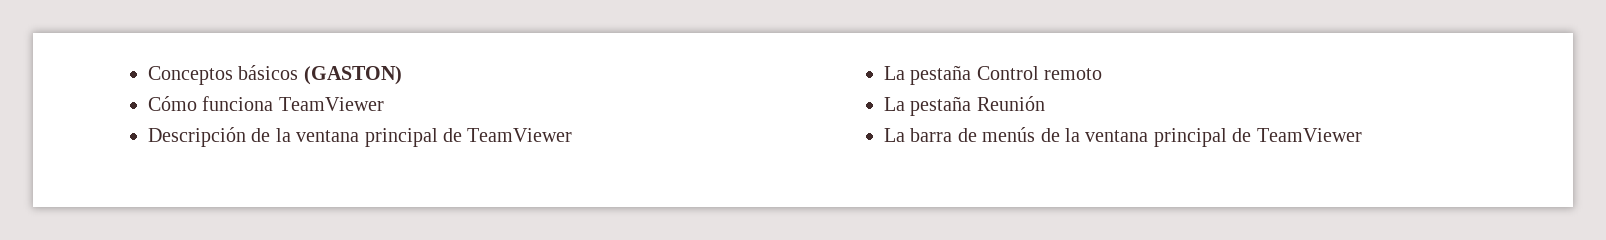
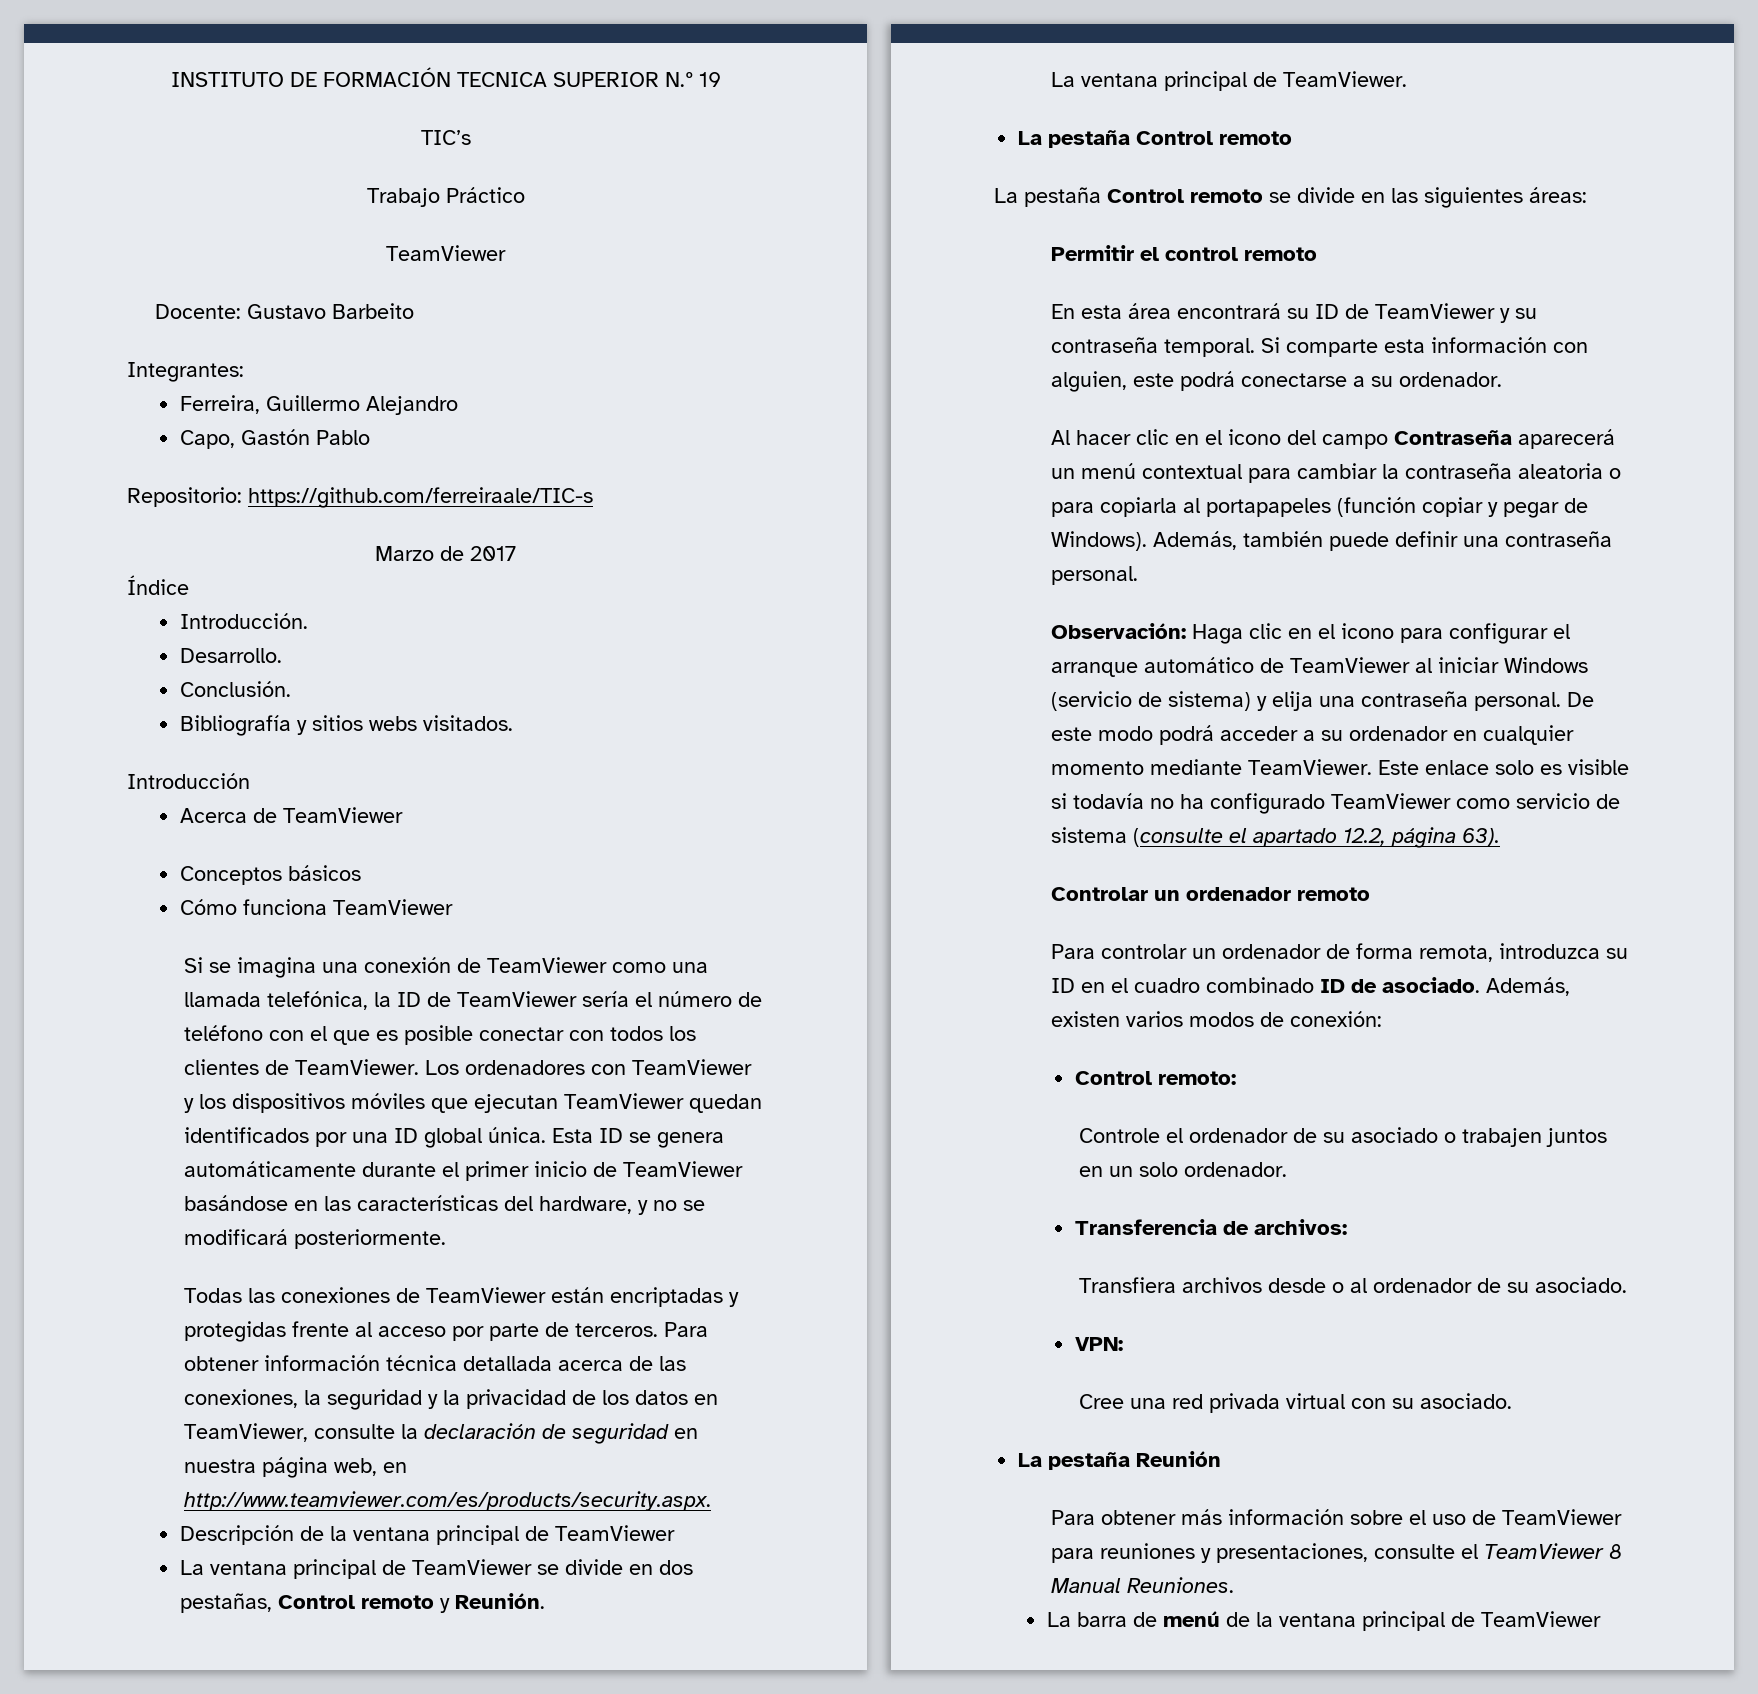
(147, 75) none -> [170,67,721,87] [420,130,471,145] [366,187,525,207] [386,245,506,261] [155,303,415,319] [127,362,244,382] [179,395,458,415] [179,429,370,449] [127,487,593,508] [375,546,516,561] [127,575,189,595] [179,613,308,629] [179,648,282,663] [179,681,291,697] [179,715,513,736] [127,773,250,789] [179,807,403,823] INSTITUTO DE FORMACIÓN TECNICA SUPERIOR N.º 19 // TIC’s // Trabajo Práctico // TeamViewer // Docente: Gustavo Barbeito // Integrantes: // Ferreira, Guillermo Alejandro // Capo, Gastón Pablo // Repositorio: https://github.com/ferreiraale/TIC-s // Marzo de 2017 // Índice // Introducción. // Desarrollo. // Conclusión. // Bibliografía y sitios webs visitados. // Introducción // Acerca de TeamViewer //
[303,66,402,85] (GASTON) -> (361, 873) none
(384, 104) none -> [183,957,708,978] [183,991,762,1010] [183,1025,696,1045] [183,1059,752,1075] [183,1093,762,1113] [183,1127,724,1148] [183,1161,743,1181] [183,1195,705,1215] [183,1229,446,1249] [183,1287,739,1307] [183,1321,708,1342] [183,1355,686,1371] [183,1389,718,1410] [183,1423,698,1444] [183,1457,407,1478] [183,1491,711,1511] // Si se imagina una conexión de TeamViewer como una llamada telefónica, la ID de TeamViewer sería el número de teléfono con el que es posible conectar con todos los clientes de TeamViewer. Los ordenadores con TeamViewer y los dispositivos móviles que ejecutan TeamViewer quedan identificados por una ID global única. Esta ID se genera automáticamente durante el primer inicio de TeamViewer basándose en las características del hardware, y no se modificará posteriormente. // Todas las conexiones de TeamViewer están encriptadas y protegidas frente al acceso por parte de terceros. Para obtener información técnica detallada acerca de las conexiones, la seguridad y la privacidad de los datos en TeamViewer, consulte la declaración de seguridad en nuestra página web, en http://www.teamviewer.com/es/products/security.aspx.
[910,65,1103,85] [883,96,1045,116] pestaña Control remoto // La pestaña Reunión -> [209,1559,693,1579] [179,1593,545,1613] [1050,71,1407,91] [1018,130,1293,148] [994,187,1587,208] [1050,245,1317,261] [1050,303,1537,323] [1050,337,1588,357] [1050,371,1502,392] [1050,429,1615,449] [1050,463,1621,483] [1050,497,1588,518] [1050,531,1612,551] [1050,566,1138,585] [1050,623,1570,644] [1050,657,1588,677] [1050,691,1594,711] [1050,725,1574,745] [1050,759,1629,775] [1050,793,1620,814] [1050,827,1500,848] [1050,887,1370,901] [1050,943,1628,962] [1050,977,1570,996] [1050,1011,1382,1027] [1075,1071,1237,1085] [1079,1127,1608,1147] [1079,1162,1288,1177] [1075,1219,1348,1235] [1079,1277,1628,1293] [1075,1337,1124,1351] [1079,1393,1513,1413] [1018,1451,1222,1470] [1050,1509,1622,1525] [1050,1543,1623,1563] [1050,1577,1234,1593] ventana principal de TeamViewer se divide en dos pestañas, Control remoto y Reunión. // La ventana principal de TeamViewer. // La pestaña Control remoto // La pestaña Control remoto se divide en las siguientes áreas: // Permitir el control remoto // En esta área encontrará su ID de TeamViewer y su contraseña temporal. Si comparte esta información con alguien, este podrá conectarse a su ordenador. // Al hacer clic en el icono del campo Contraseña aparecerá un menú contextual para cambiar la contraseña aleatoria o para copiarla al portapapeles (función copiar y pegar de Windows). Además, también puede definir una contraseña personal. // Observación: Haga clic en el icono para configurar el arranque automático de TeamViewer al iniciar Windows (servicio de sistema) y elija una contraseña personal. De este modo podrá acceder a su ordenador en cualquier momento mediante TeamViewer. Este enlace solo es visible si todavía no ha configurado TeamViewer como servicio de sistema (consulte el apartado 12.2, página 63). // Controlar un ordenador remoto // Para controlar un ordenador de forma remota, introduzca su ID en el cuadro combinado ID de asociado. Además, existen varios modos de conexión: // Control remoto: // Controle el ordenador de su asociado o trabajen juntos en un solo ordenador. // Transferencia de archivos: // Transfiera archivos desde o al ordenador de su asociado. // VPN: // Cree una red privada virtual con su asociado. // La pestaña Reunión // Para obtener más información sobre el uso de TeamViewer para reuniones y presentaciones, consulte el TeamViewer 8 Manual Reuniones.
[982,127,1036,142] menús -> [1162,1611,1220,1627] menú

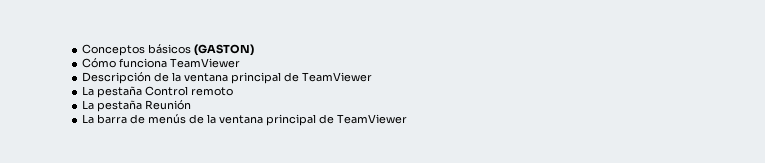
[170,67,721,87] [420,130,471,145] [366,187,525,207] [386,245,506,261] [155,303,415,319] [127,362,244,382] [179,395,458,415] [179,429,370,449] [127,487,593,508] [375,546,516,561] [127,575,189,595] [179,613,308,629] [179,648,282,663] [179,681,291,697] [179,715,513,736] [127,773,250,789] [179,807,403,823] INSTITUTO DE FORMACIÓN TECNICA SUPERIOR N.º 19 // TIC’s // Trabajo Práctico // TeamViewer // Docente: Gustavo Barbeito // Integrantes: // Ferreira, Guillermo Alejandro // Capo, Gastón Pablo // Repositorio: https://github.com/ferreiraale/TIC-s // Marzo de 2017 // Índice // Introducción. // Desarrollo. // Conclusión. // Bibliografía y sitios webs visitados. // Introducción // Acerca de TeamViewer // -> (81, 50) none
(361, 873) none -> [193,44,254,56] (GASTON)
[183,957,708,978] [183,991,762,1010] [183,1025,696,1045] [183,1059,752,1075] [183,1093,762,1113] [183,1127,724,1148] [183,1161,743,1181] [183,1195,705,1215] [183,1229,446,1249] [183,1287,739,1307] [183,1321,708,1342] [183,1355,686,1371] [183,1389,718,1410] [183,1423,698,1444] [183,1457,407,1478] [183,1491,711,1511] // Si se imagina una conexión de TeamViewer como una llamada telefónica, la ID de TeamViewer sería el número de teléfono con el que es posible conectar con todos los clientes de TeamViewer. Los ordenadores con TeamViewer y los dispositivos móviles que ejecutan TeamViewer quedan identificados por una ID global única. Esta ID se genera automáticamente durante el primer inicio de TeamViewer basándose en las características del hardware, y no se modificará posteriormente. // Todas las conexiones de TeamViewer están encriptadas y protegidas frente al acceso por parte de terceros. Para obtener información técnica detallada acerca de las conexiones, la seguridad y la privacidad de los datos en TeamViewer, consulte la declaración de seguridad en nuestra página web, en http://www.teamviewer.com/es/products/security.aspx. -> (240, 63) none
[209,1559,693,1579] [179,1593,545,1613] [1050,71,1407,91] [1018,130,1293,148] [994,187,1587,208] [1050,245,1317,261] [1050,303,1537,323] [1050,337,1588,357] [1050,371,1502,392] [1050,429,1615,449] [1050,463,1621,483] [1050,497,1588,518] [1050,531,1612,551] [1050,566,1138,585] [1050,623,1570,644] [1050,657,1588,677] [1050,691,1594,711] [1050,725,1574,745] [1050,759,1629,775] [1050,793,1620,814] [1050,827,1500,848] [1050,887,1370,901] [1050,943,1628,962] [1050,977,1570,996] [1050,1011,1382,1027] [1075,1071,1237,1085] [1079,1127,1608,1147] [1079,1162,1288,1177] [1075,1219,1348,1235] [1079,1277,1628,1293] [1075,1337,1124,1351] [1079,1393,1513,1413] [1018,1451,1222,1470] [1050,1509,1622,1525] [1050,1543,1623,1563] [1050,1577,1234,1593] ventana principal de TeamViewer se divide en dos pestañas, Control remoto y Reunión. // La ventana principal de TeamViewer. // La pestaña Control remoto // La pestaña Control remoto se divide en las siguientes áreas: // Permitir el control remoto // En esta área encontrará su ID de TeamViewer y su contraseña temporal. Si comparte esta información con alguien, este podrá conectarse a su ordenador. // Al hacer clic en el icono del campo Contraseña aparecerá un menú contextual para cambiar la contraseña aleatoria o para copiarla al portapapeles (función copiar y pegar de Windows). Además, también puede definir una contraseña personal. // Observación: Haga clic en el icono para configurar el arranque automático de TeamViewer al iniciar Windows (servicio de sistema) y elija una contraseña personal. De este modo podrá acceder a su ordenador en cualquier momento mediante TeamViewer. Este enlace solo es visible si todavía no ha configurado TeamViewer como servicio de sistema (consulte el apartado 12.2, página 63). // Controlar un ordenador remoto // Para controlar un ordenador de forma remota, introduzca su ID en el cuadro combinado ID de asociado. Además, existen varios modos de conexión: // Control remoto: // Controle el ordenador de su asociado o trabajen juntos en un solo ordenador. // Transferencia de archivos: // Transfiera archivos desde o al ordenador de su asociado. // VPN: // Cree una red privada virtual con su asociado. // La pestaña Reunión // Para obtener más información sobre el uso de TeamViewer para reuniones y presentaciones, consulte el TeamViewer 8 Manual Reuniones. -> [96,86,233,98] [81,100,191,112] pestaña Control remoto // La pestaña Reunión
[1162,1611,1220,1627] menú -> [147,114,186,124] menús

